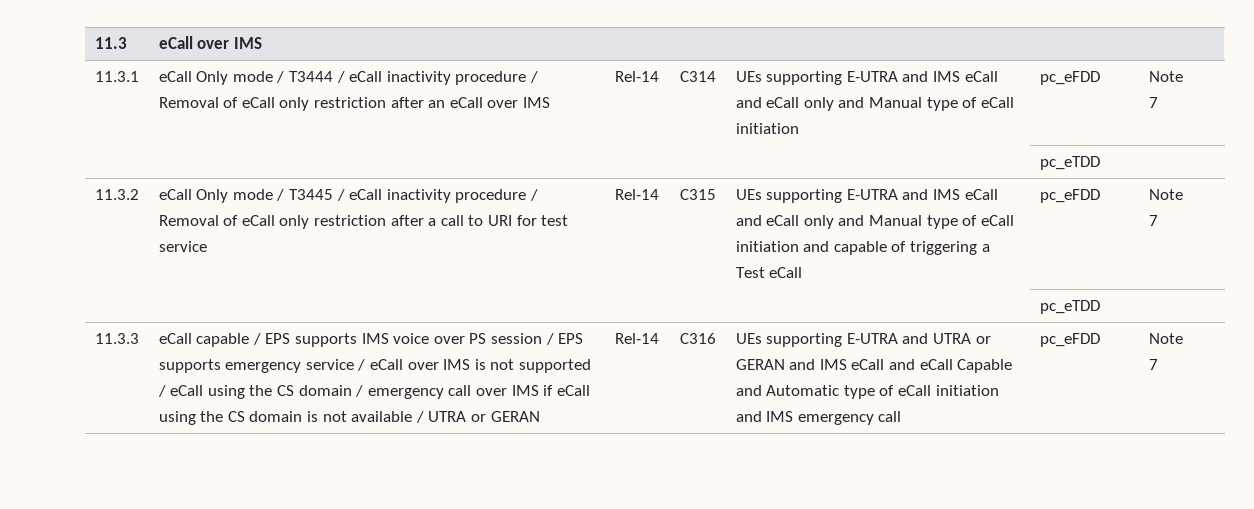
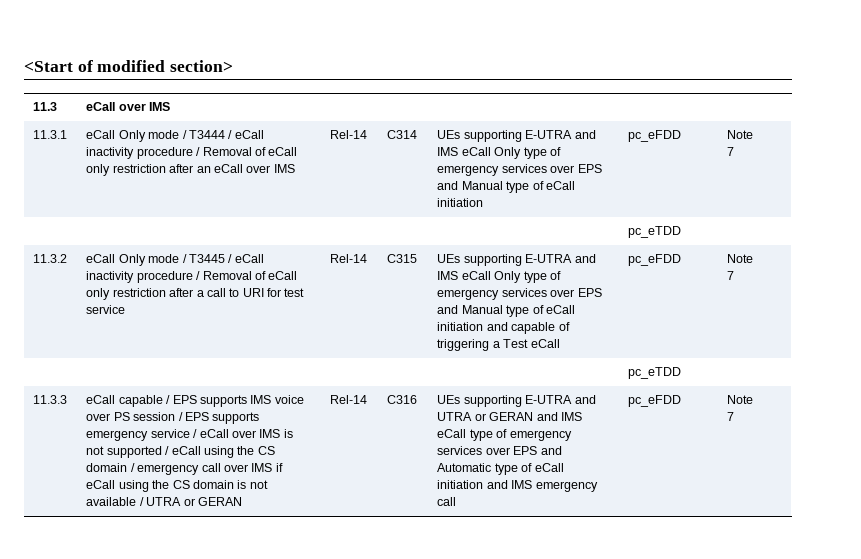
(94, 43) none -> [24,60,234,72] <Start of modified section> //
[735,97,834,111] and eCall only -> [494,147,561,159] [437,164,602,176] Only type of emergency services over EPS
[735,215,834,229] and eCall only -> [494,271,561,283] [437,288,602,300] Only type of emergency services over EPS
[889,359,1013,373] and eCall Capable -> [469,429,572,441] [437,446,538,455] type of emergency services over EPS

